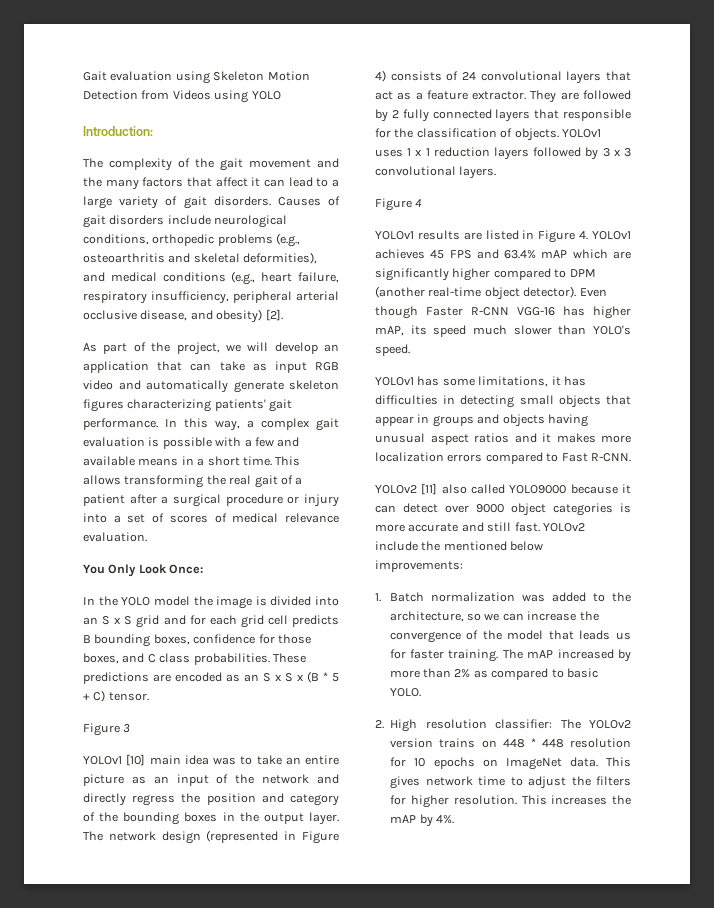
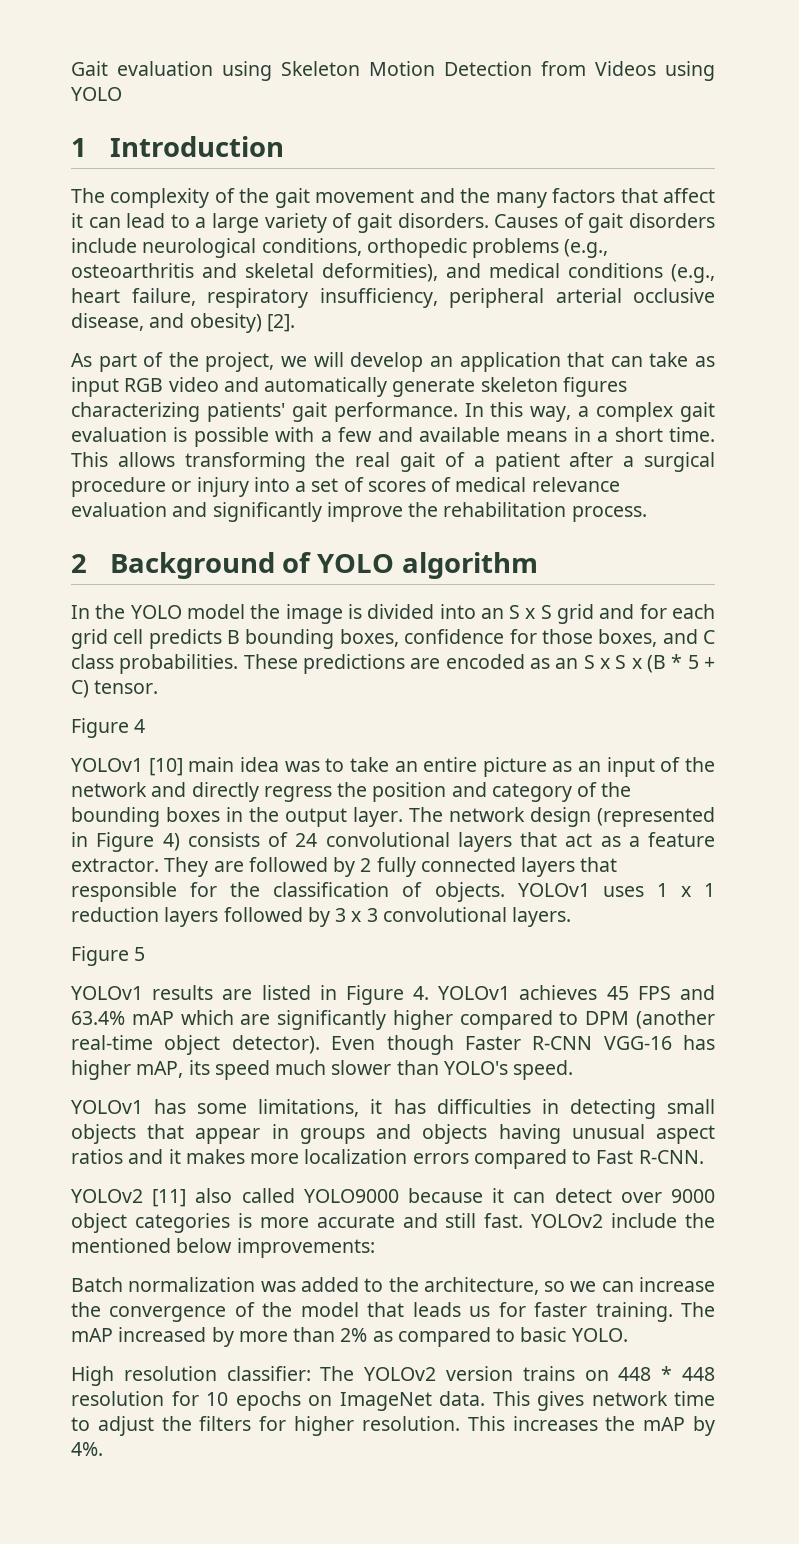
[83,126,153,136] Introduction: -> [71,136,284,157] 1 Introduction
[83,532,147,542] [83,564,204,577] evaluation. // You Only Look Once: -> [71,502,647,522] [71,552,538,579] evaluation and significantly improve the rehabilitation process. // 2 Background of YOLO algorithm
[123,724,131,733] 3 -> [134,719,146,733] 4
[415,199,423,207] 4 -> [134,947,146,961] 5
[375,593,381,602] 1. -> (375, 1248) none
[375,720,384,729] 2. -> (628, 1335) none

